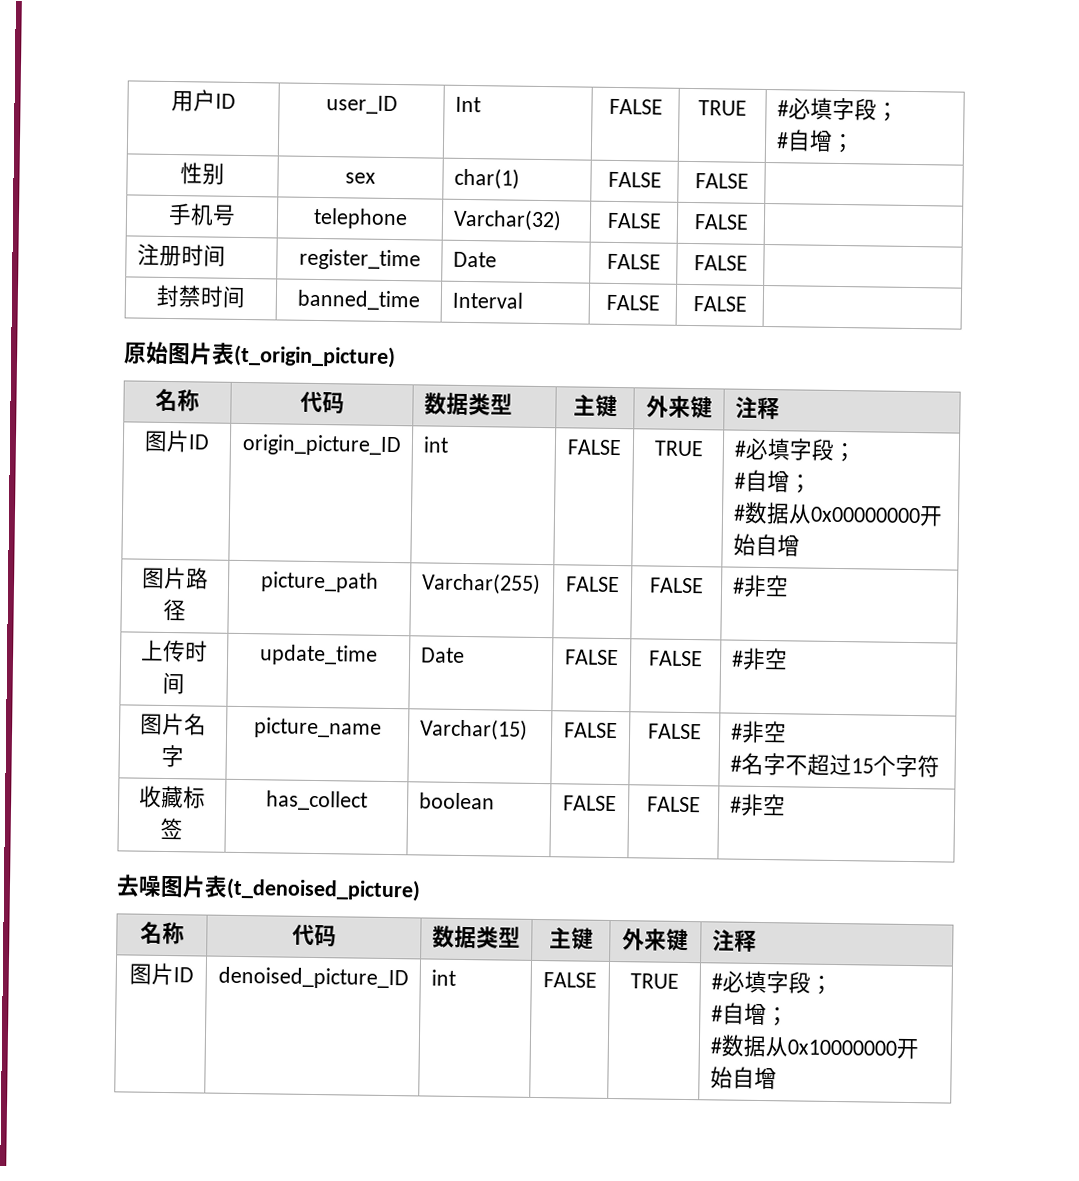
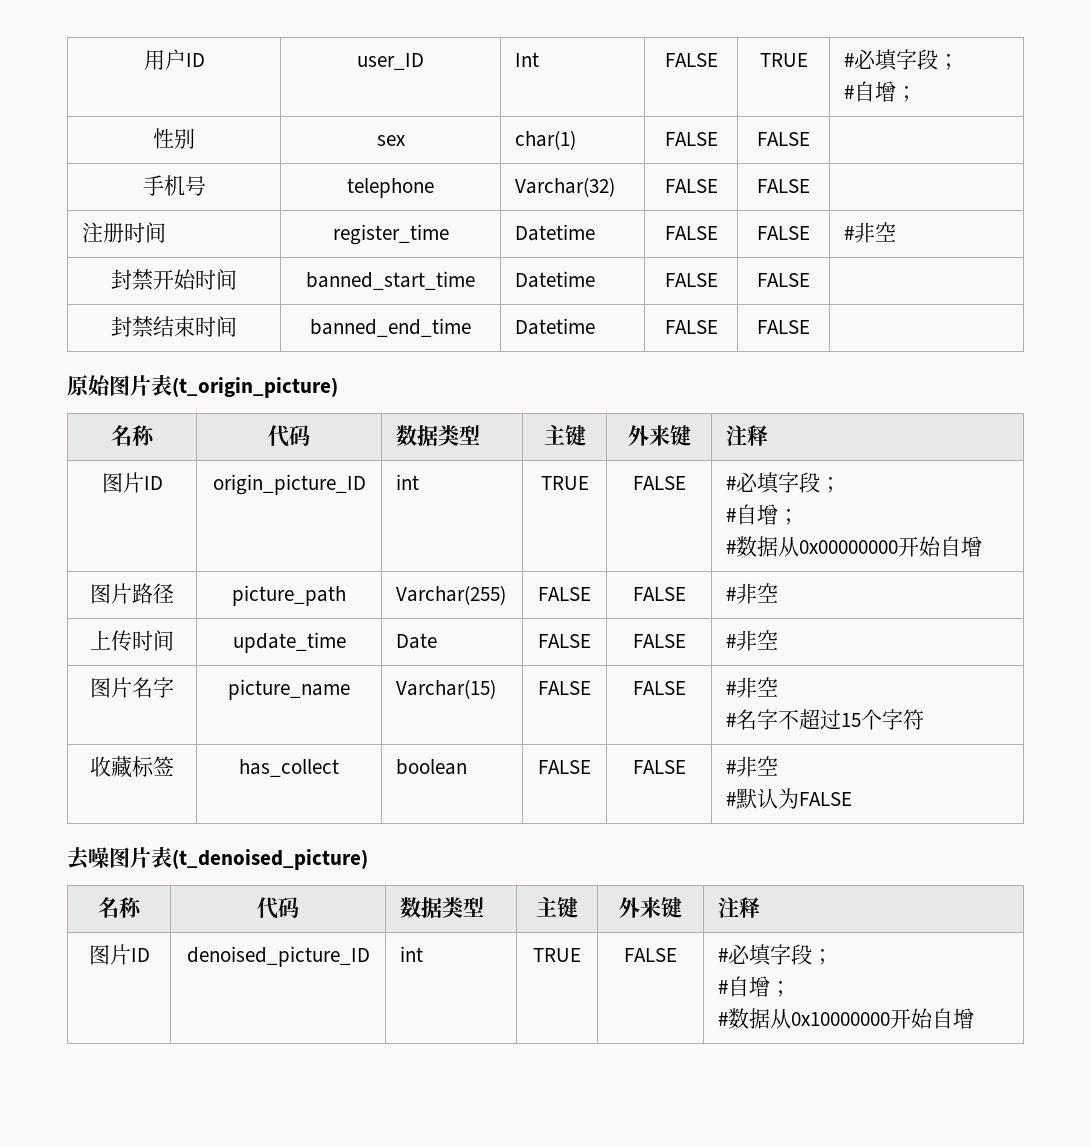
[452,251,497,268] Date -> [515,224,596,241] [664,226,718,240] [757,226,810,240] [844,222,897,243] [111,269,237,290] [306,271,475,290] [515,271,596,288] Datetime | FALSE | FALSE | #非空 // 封禁开始时间 | banned_start_time | Datetime
[200,285,246,309] [297,289,421,311] [451,291,523,309] 时间 | banned_time | Interval -> [153,316,237,337] [310,318,471,337] [515,318,596,335] 结束时间 | banned_end_time | Datetime
[567,439,622,456] [653,440,704,457] | FALSE | TRUE -> [540,476,589,490] [632,476,686,490] | TRUE | FALSE
(786, 805) none -> [726,788,853,809] // #默认为FALSE
[543,972,597,988] [630,973,679,989] | FALSE | TRUE -> [533,948,581,962] [624,948,677,962] | TRUE | FALSE

